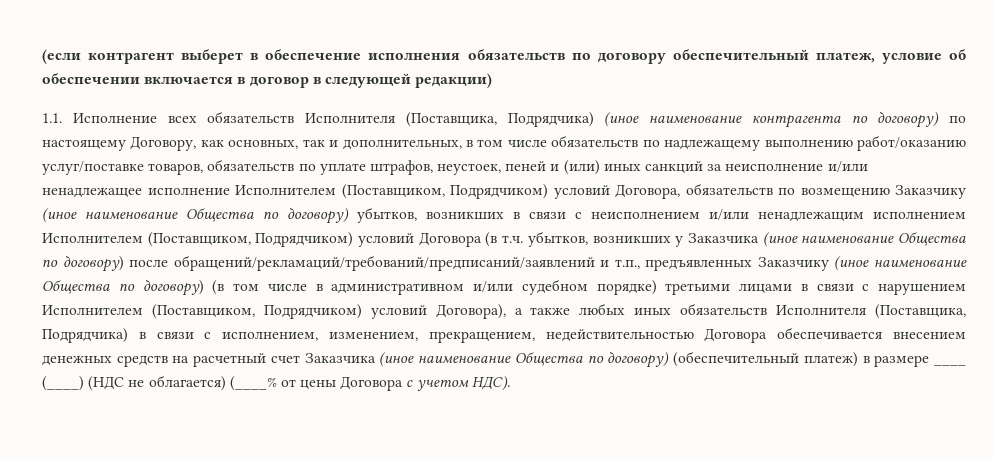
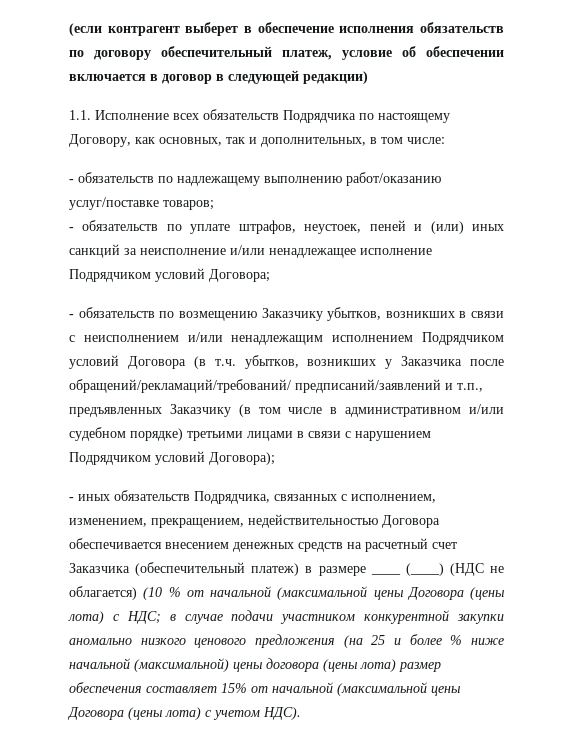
[305,111,940,128] Исполнителя (Поставщика, Подрядчика) (иное наименование контрагента по договору) -> [283,110,356,123] Подрядчика
[507,140,547,147] числе -> [407,137,445,144] [69,179,74,183] числе: // -
[148,163,204,175] товаров, -> [163,200,214,210] [69,227,74,231] товаров; // -
[235,183,966,199] [42,207,349,224] Исполнителем (Поставщиком, Подрядчиком) условий Договора, обязательств по возмещению Заказчику (иное наименование Общества по договору) -> [69,268,270,282] [69,307,323,321] Подрядчиком условий Договора; // - обязательств по возмещению Заказчику
[42,232,354,247] Исполнителем (Поставщиком, Подрядчиком) -> [422,332,504,345] Подрядчиком
[762,232,967,247] [42,255,967,272] [42,279,204,296] (иное наименование Общества по договору) после обращений/рекламаций/требований/предписаний/заявлений и т.п., предъявленных Заказчику (иное наименование Общества по договору) -> [470,359,504,366] [69,379,483,393] [69,404,231,417] после обращений/рекламаций/требований/ предписаний/заявлений и т.п., предъявленных Заказчику
[42,303,966,319] [42,328,194,343] Исполнителем (Поставщиком, Подрядчиком) условий Договора), а также любых иных обязательств Исполнителя (Поставщика, Подрядчика) в связи -> [69,451,275,465] [69,490,337,504] Подрядчиком условий Договора); // - иных обязательств Подрядчика, связанных
[379,351,670,368] (иное наименование Общества по договору) -> (130, 568) none
[229,376,404,391] (____% от цены Договора -> [143,586,504,600] [68,610,504,624] [69,634,505,648] [69,658,441,672] [69,682,460,696] [67,707,201,720] (10 % от начальной (максимальной цены Договора (цены лота) с НДС; в случае подачи участником конкурентной закупки аномально низкого ценового предложения (на 25 и более % ниже начальной (максимальной) цены договора (цены лота) размер обеспечения составляет 15% от начальной (максимальной цены Договора (цены лота)

